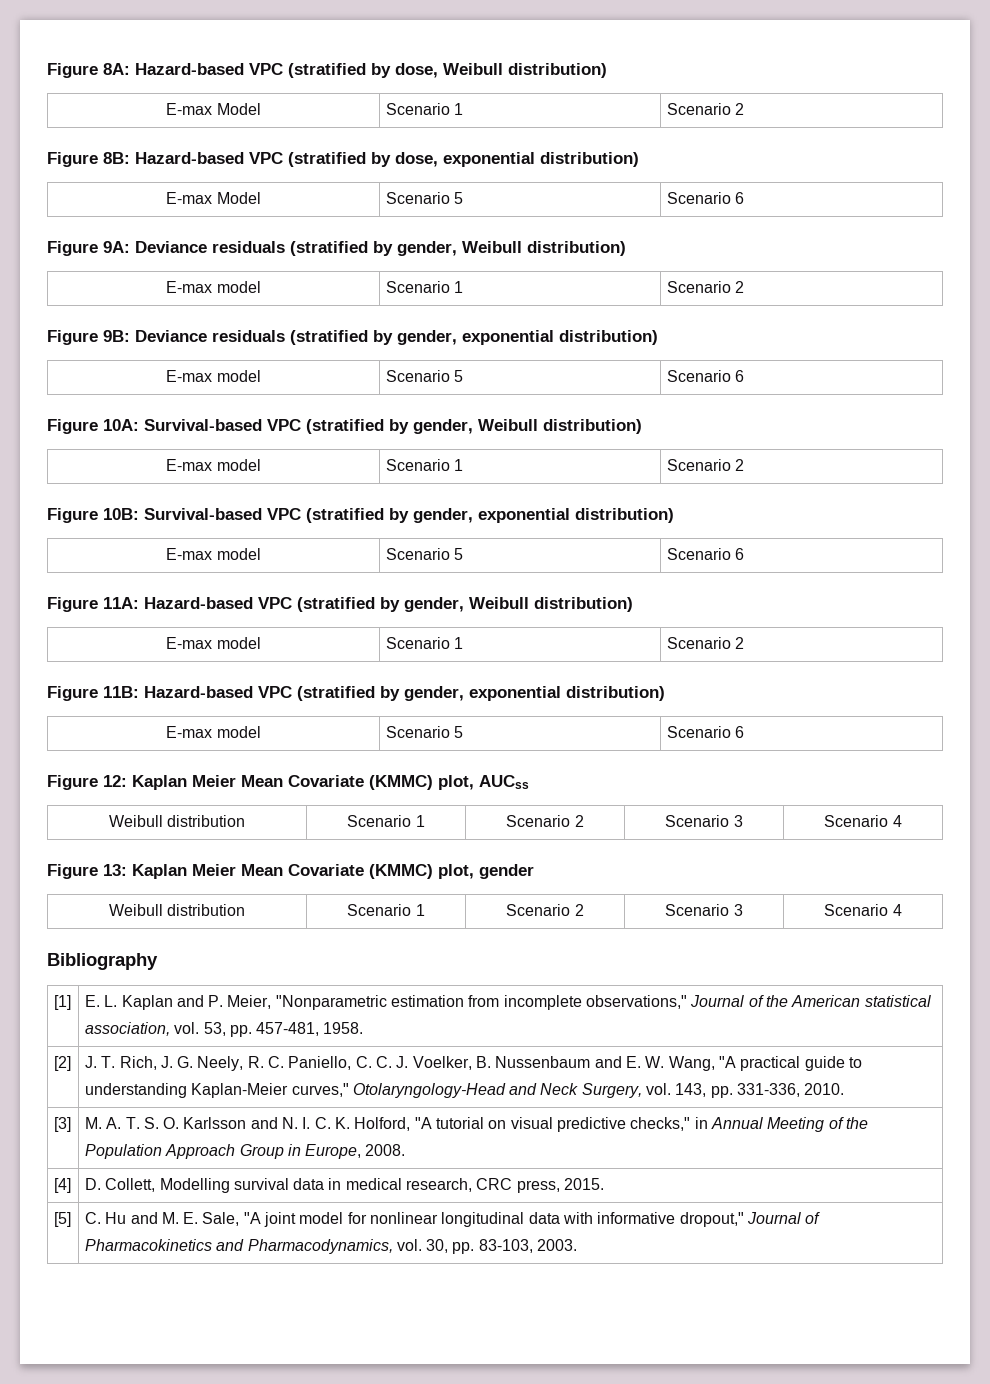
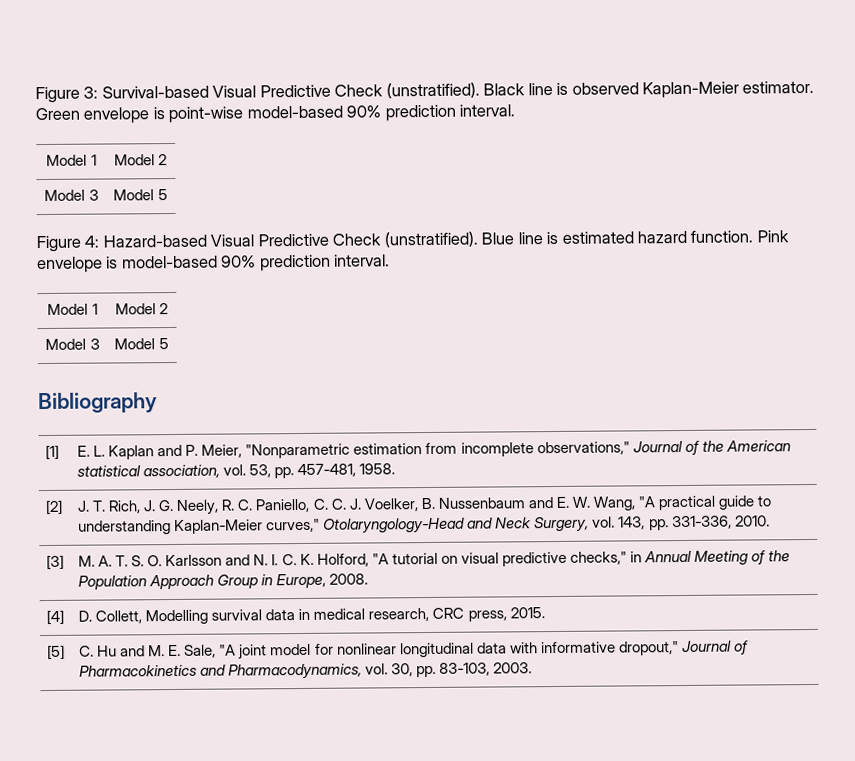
[47,63,607,78] [166,103,261,115] [385,103,464,115] [666,103,745,115] [47,152,639,167] [166,192,261,204] [385,192,464,204] [666,192,745,204] [47,241,626,256] [166,281,261,293] [385,281,464,293] [666,281,745,293] [47,330,658,345] [166,370,261,382] [385,370,464,382] [666,370,745,382] [47,419,642,434] [166,459,261,471] [385,459,464,471] [666,459,745,471] [47,508,674,523] [166,548,261,560] [385,548,464,560] [666,548,745,560] [47,597,633,612] [166,637,261,649] [385,637,464,649] [666,637,745,649] [47,686,665,701] [166,726,261,738] [385,726,464,738] [666,726,745,738] [47,775,529,790] [108,815,246,827] [347,815,425,827] [506,815,584,827] [665,815,743,827] [824,815,902,827] [47,864,534,879] [108,904,246,916] [347,904,425,916] [506,904,584,916] [665,904,743,916] [824,904,902,916] Figure 8A: Hazard-based VPC (stratified by dose, Weibull distribution) // E-max Model | Scenario 1 | Scenario 2 // Figure 8B: Hazard-based VPC (stratified by dose, exponential distribution) // E-max Model | Scenario 5 | Scenario 6 // Figure 9A: Deviance residuals (stratified by gender, Weibull distribution) // E-max model | Scenario 1 | Scenario 2 // Figure 9B: Deviance residuals (stratified by gender, exponential distribution) // E-max model | Scenario 5 | Scenario 6 // Figure 10A: Survival-based VPC (stratified by gender, Weibull distribution) // E-max model | Scenario 1 | Scenario 2 // Figure 10B: Survival-based VPC (stratified by gender, exponential distribution) // E-max model | Scenario 5 | Scenario 6 // Figure 11A: Hazard-based VPC (stratified by gender, Weibull distribution) // E-max model | Scenario 1 | Scenario 2 // Figure 11B: Hazard-based VPC (stratified by gender, exponential distribution) // E-max model | Scenario 5 | Scenario 6 // Figure 12: Kaplan Meier Mean Covariate (KMMC) plot, AUCss // Weibull distribution | Scenario 1 | Scenario 2 | Scenario 3 | Scenario 4 // Figure 13: Kaplan Meier Mean Covariate (KMMC) plot, gender // Weibull distribution | Scenario 1 | Scenario 2 | Scenario 3 | Scenario 4 -> [35,80,815,104] [35,104,516,124] [46,154,97,166] [113,154,168,166] [44,189,99,202] [113,189,168,201] [36,230,789,253] [37,254,391,274] [47,303,98,315] [114,303,169,315] [45,338,100,350] [114,338,169,350] Figure 3: Survival-based Visual Predictive Check (unstratified). Black line is observed Kaplan-Meier estimator. Green envelope is point-wise model-based 90% prediction interval. // Model 1 | Model 2 // Model 3 | Model 5 // Figure 4: Hazard-based Visual Predictive Check (unstratified). Blue line is estimated hazard function. Pink envelope is model-based 90% prediction interval. // Model 1 | Model 2 // Model 3 | Model 5

